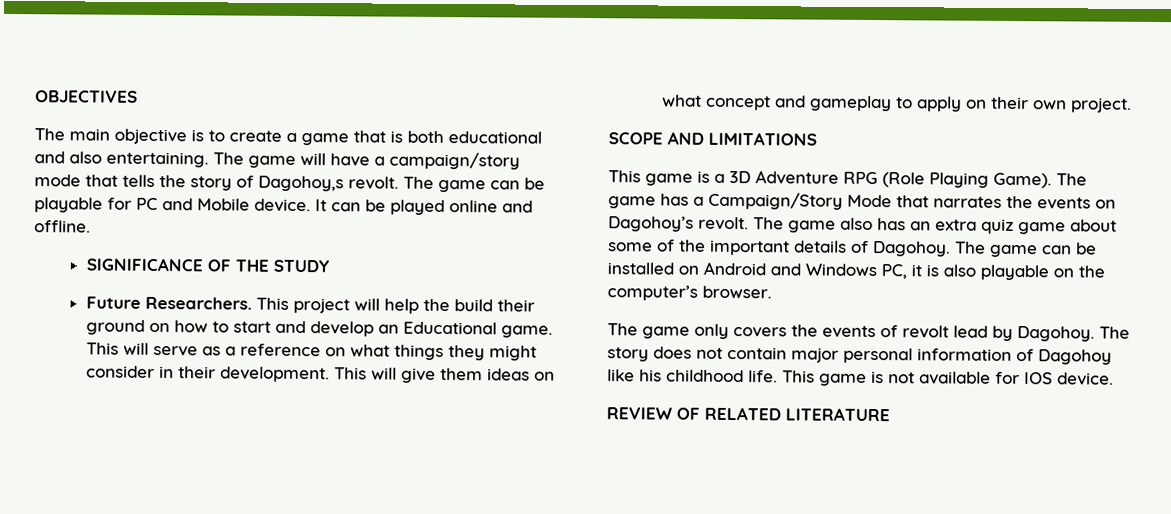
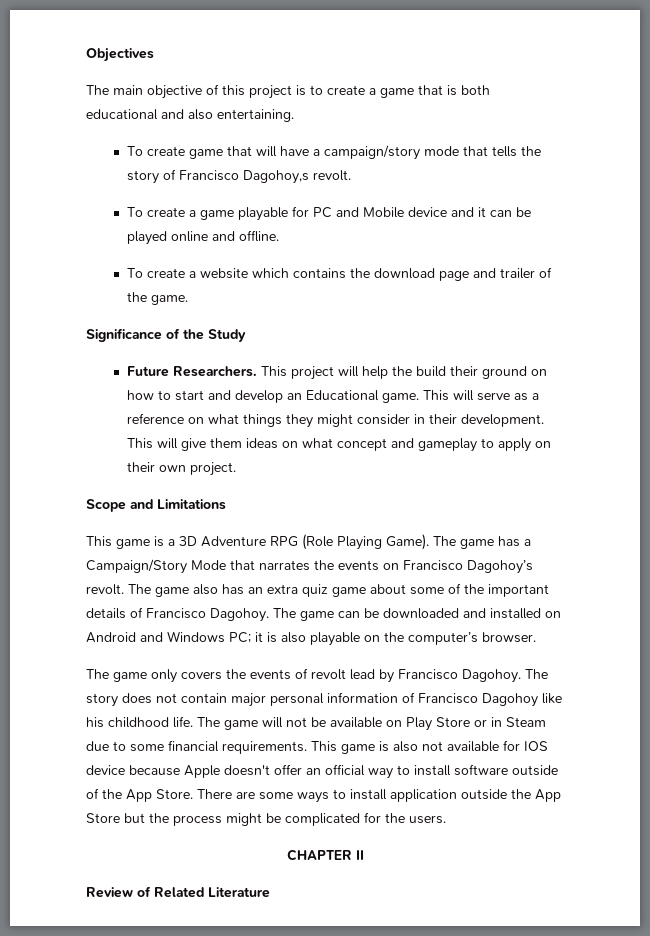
[35,90,138,103] OBJECTIVES -> [86,48,154,62] Objectives
(187, 136) none -> [206,84,292,99] of this project
[213,152,296,168] The game -> [126,146,252,159] // To create game that
(254, 181) none -> [178,170,239,181] Francisco
[403,176,545,193] The game can be -> [126,207,234,220] // To create a game
[254,198,327,213] device. It -> [407,207,486,217] device and it
[85,257,329,273] SIGNIFICANCE OF THE STUDY -> [126,267,552,281] [126,292,188,305] [86,328,246,342] To create a website which contains the download page and trailer of the game. // Significance of the Study
[608,131,817,146] SCOPE AND LIMITATIONS -> [86,499,226,512] Scope and Limitations
(1116, 204) none -> [403,560,463,571] Francisco
(869, 246) none -> [146,608,206,619] Francisco
(1097, 248) none -> [383,608,486,619] downloaded and
[881,264,907,280] PC, -> [229,632,251,643] PC;
(1013, 333) none -> [398,669,458,680] Francisco
(1034, 355) none -> [418,693,478,704] Francisco
[782,370,884,386] This game is -> [197,717,546,731] [86,740,418,754] The game will not be available on Play Store or in Steam due to some financial requirements. This game is also
[1057,372,1114,386] [606,406,890,422] device. // REVIEW OF RELATED LITERATURE -> [86,764,558,779] [86,788,561,803] [86,812,446,826] [286,849,364,861] [86,886,270,898] device because Apple doesn't offer an official way to install software outside of the App Store. There are some ways to install application outside the App Store but the process might be complicated for the users. // CHAPTER II // Review of Related Literature

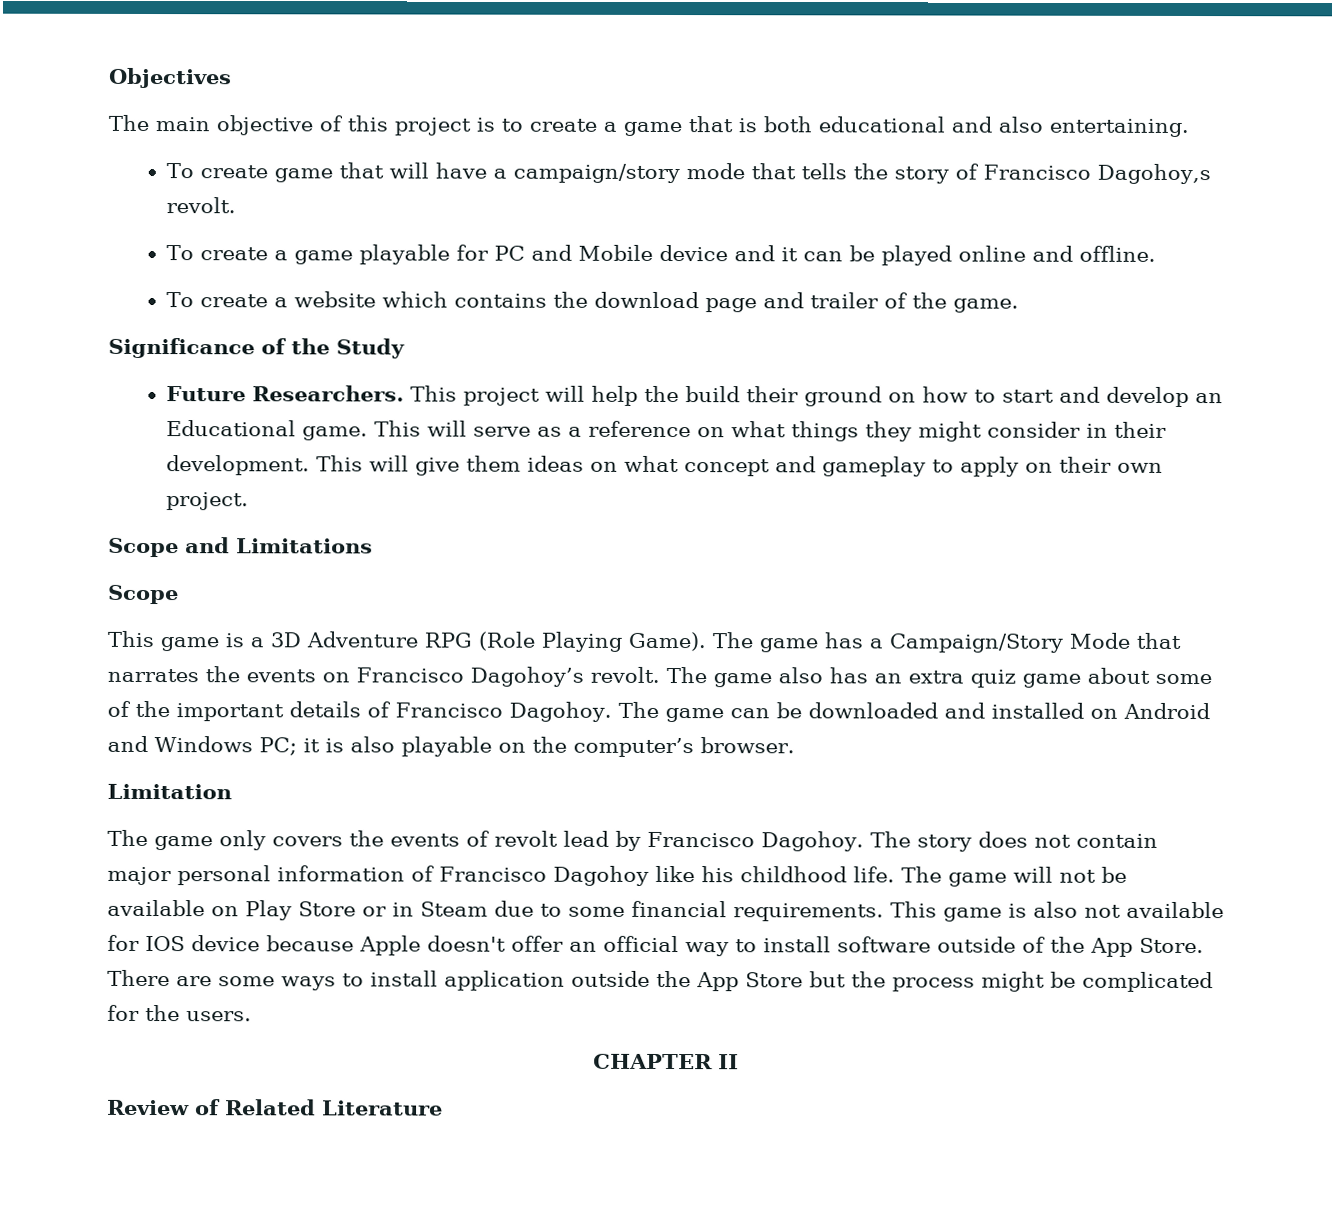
(226, 504) none -> [108,584,179,605] // Scope
(536, 637) none -> [107,783,232,800] // Limitation

